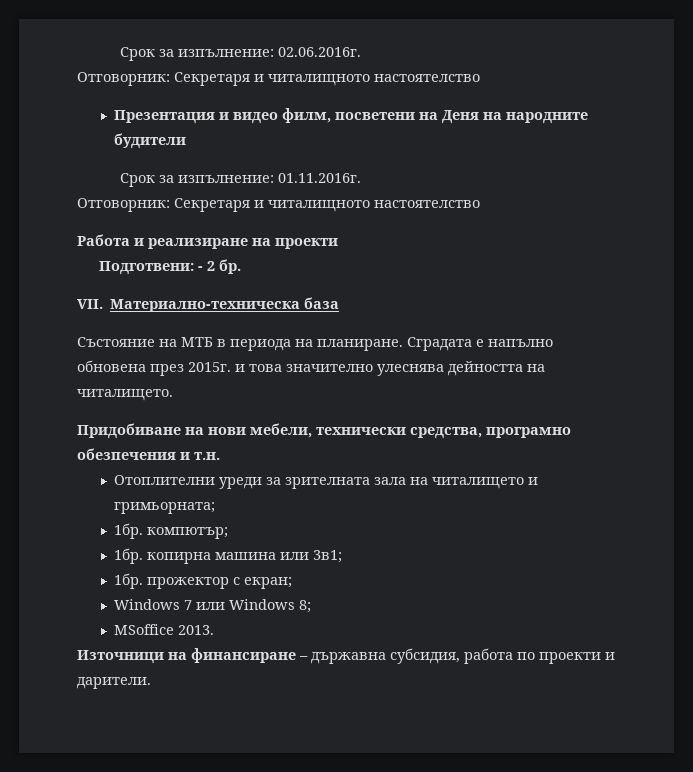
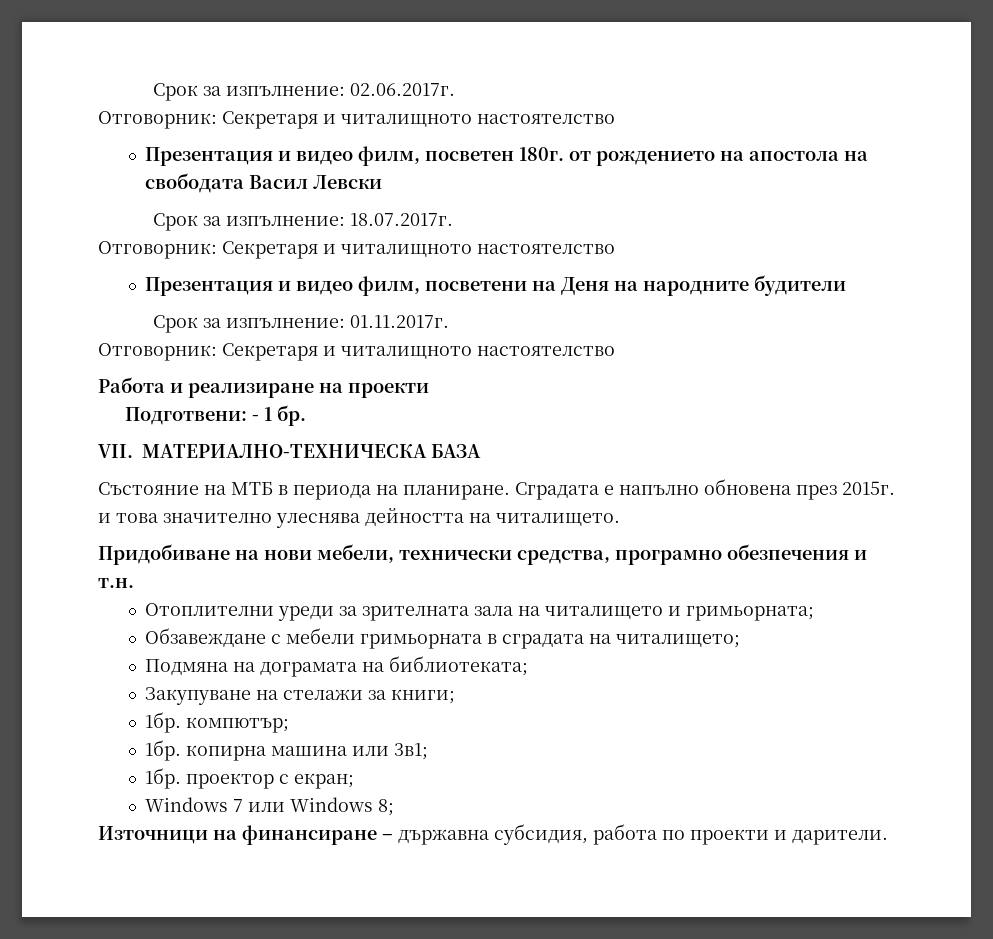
[119,47,361,61] Срок за изпълнение: 02.06.2016г. -> [152,83,455,101] [98,111,615,129] [145,146,869,166] [145,173,383,193] [152,213,453,231] Срок за изпълнение: 02.06.2017г. // Отговорник: Секретаря и читалищното настоятелство // Презентация и видео филм, посветен 180г. от рождението на апостола на свободата Васил Левски // Срок за изпълнение: 18.07.2017г.
[277,173,361,183] 01.11.2016г. -> [349,315,449,328] 01.11.2017г.
[206,261,215,271] 2 -> [264,407,273,421] 1
[110,297,340,312] Материално-техническа база -> [142,444,481,458] МАТЕРИАЛНО-ТЕХНИЧЕСКА БАЗА
(216, 508) none -> [145,628,741,649] [145,656,529,677] [145,687,456,705] // Обзавеждане с мебели гримьорната в сградата на читалището; // Подмяна на дограмата на библиотеката; // Закупуване на стелажи за книги;
[147,577,230,589] прожектор -> [186,773,275,789] проектор
[114,624,215,635] // MSoffice 2013. -> (395, 807) none

